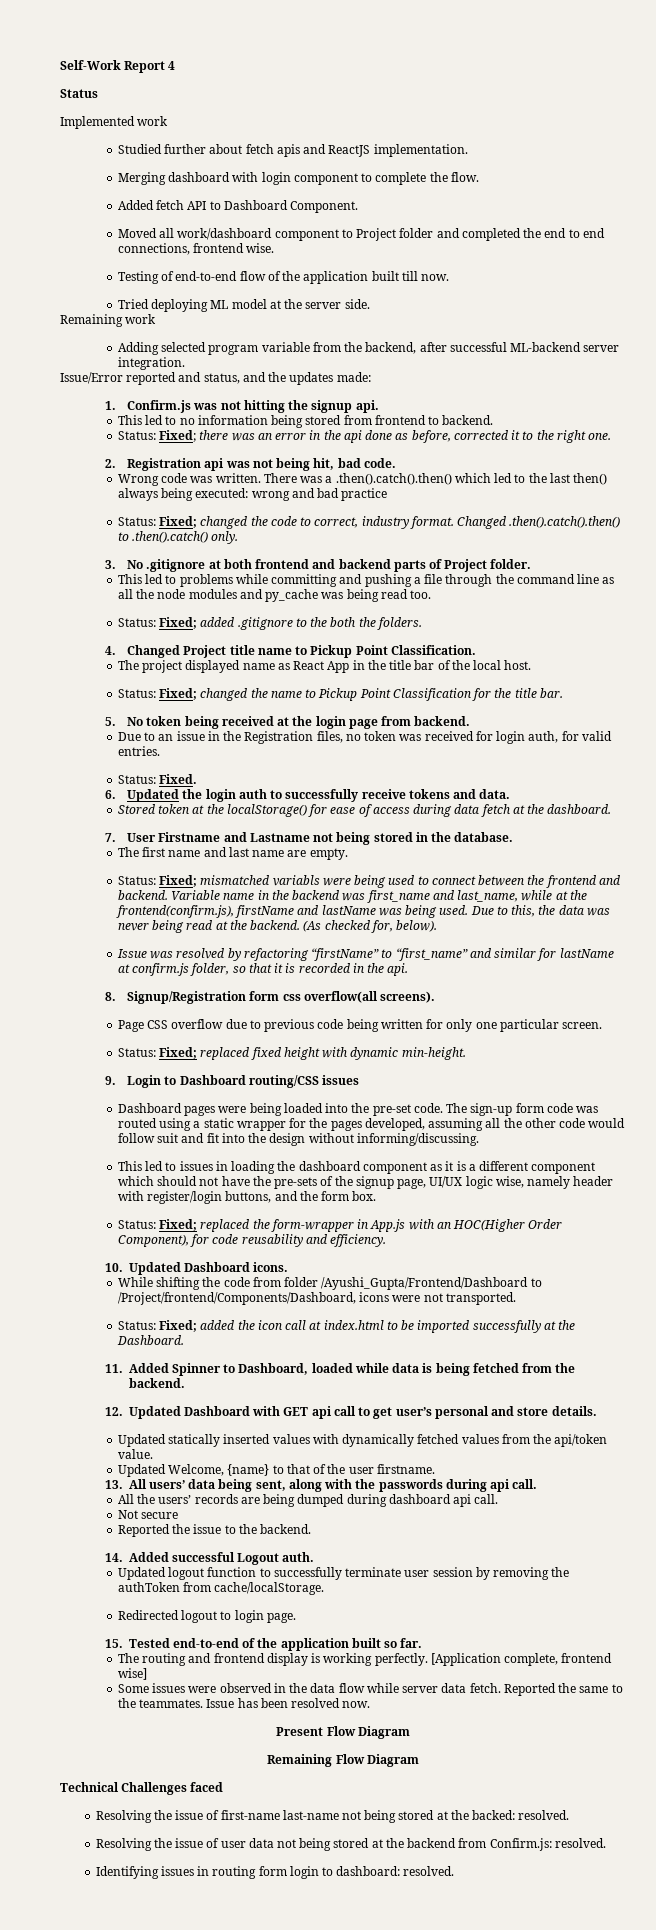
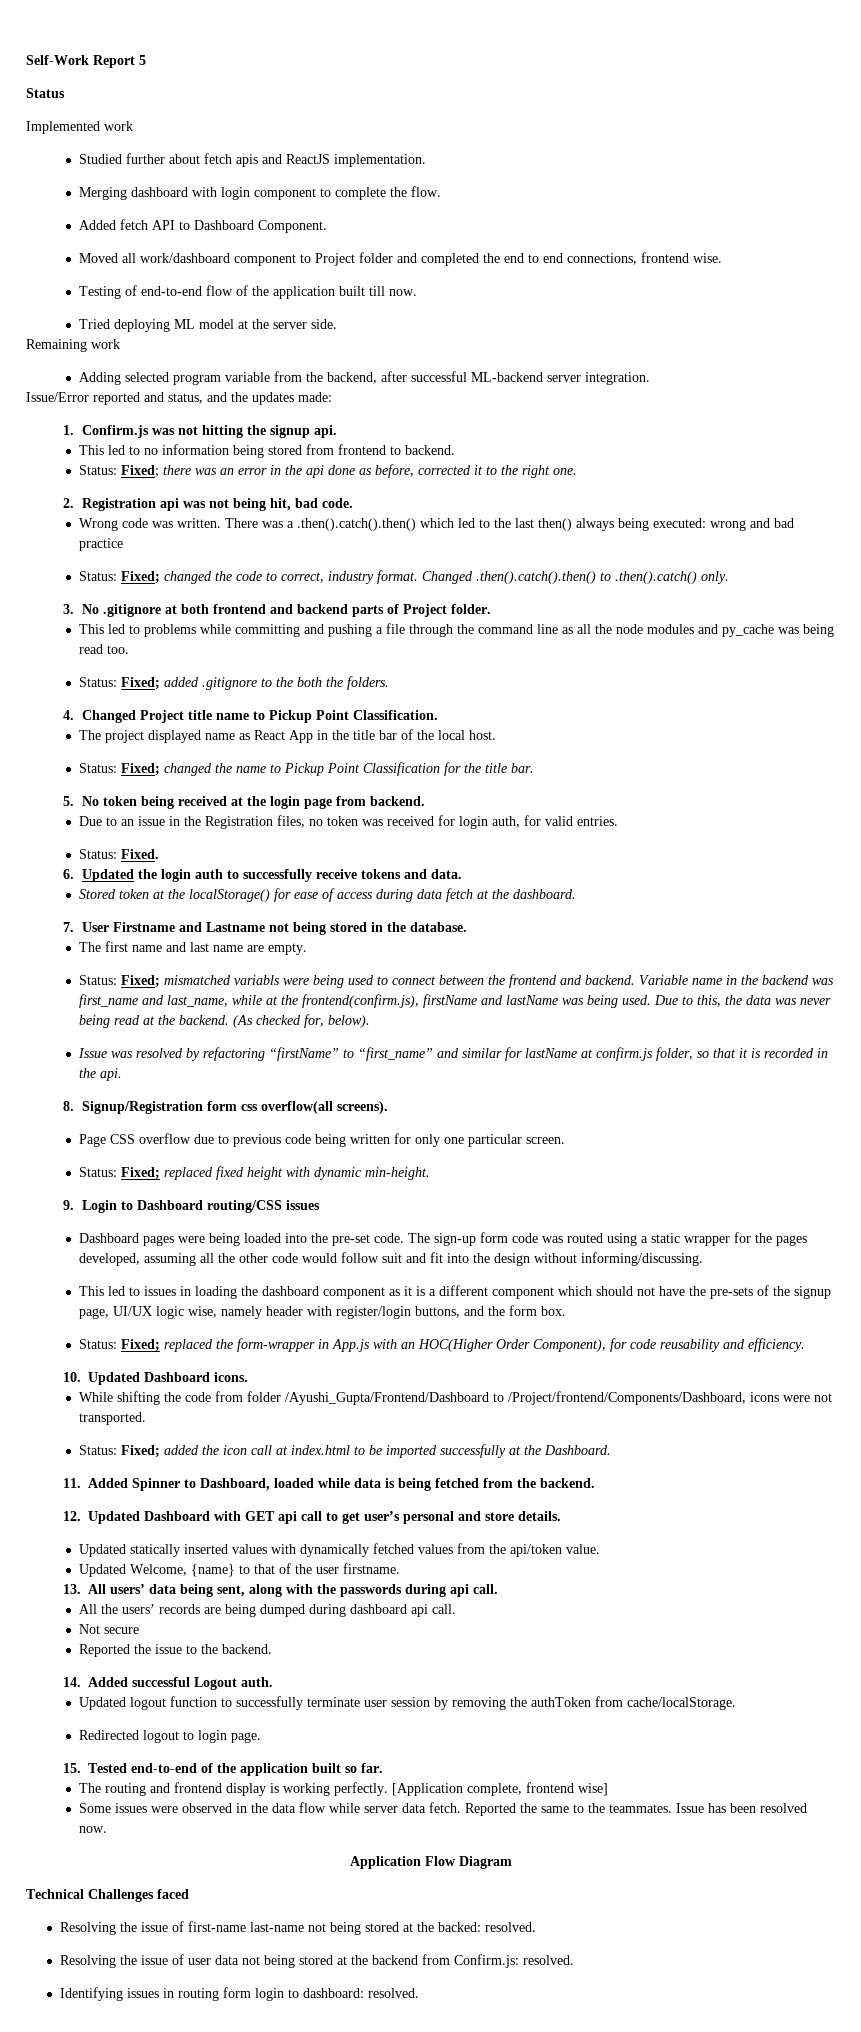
[168,61,176,70] 4 -> [139,55,146,65] 5
[276,1726,410,1739] [267,1754,333,1767] Present Flow Diagram // Remaining -> [349,1856,421,1869] Application

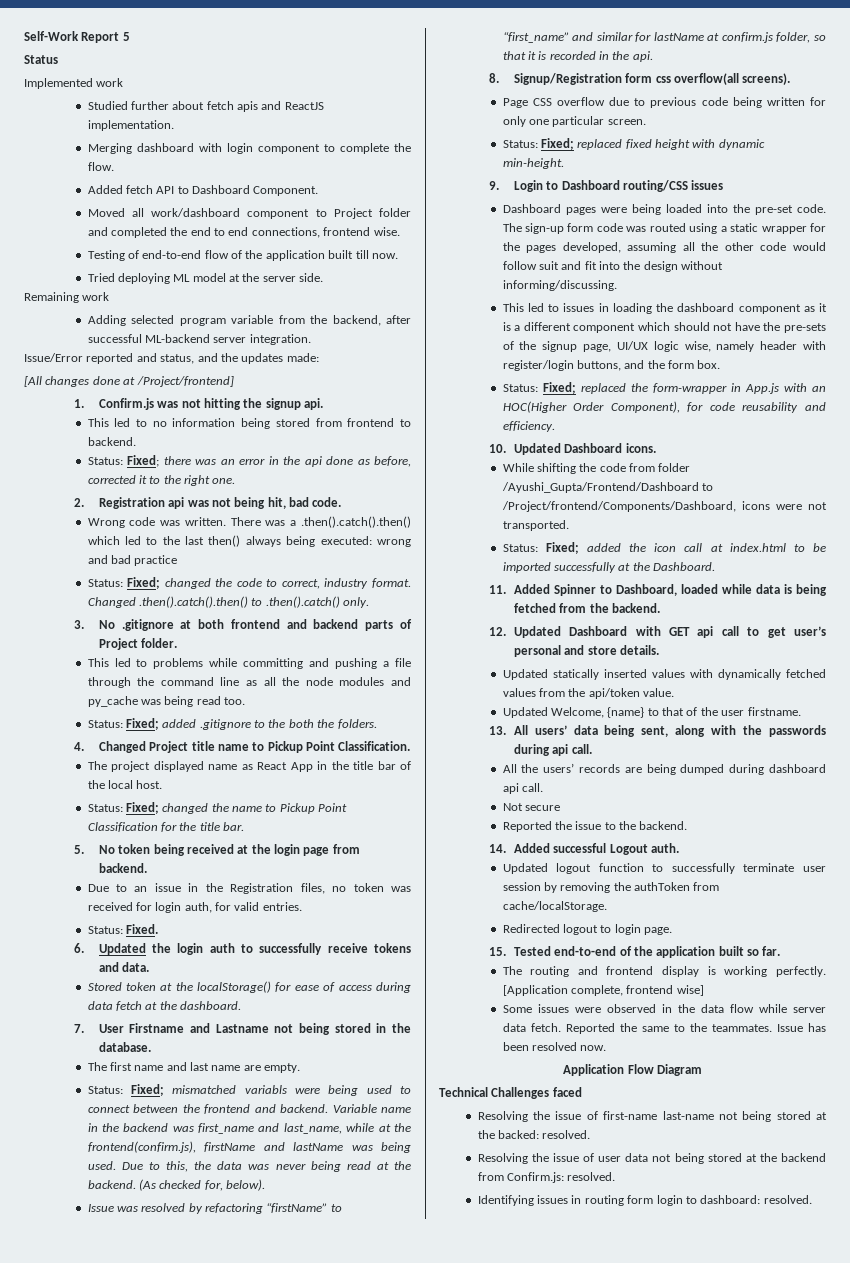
(332, 397) none -> [24,376,234,387] // [All changes done at /Project/frontend]

